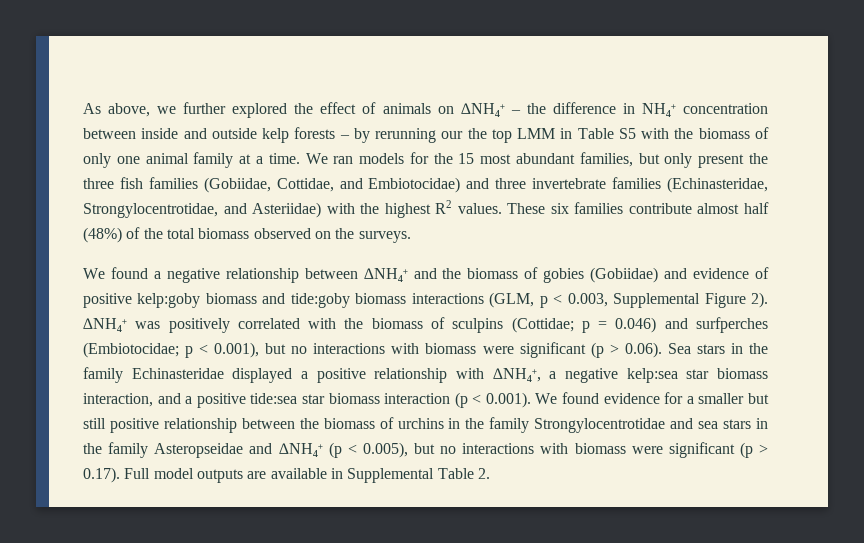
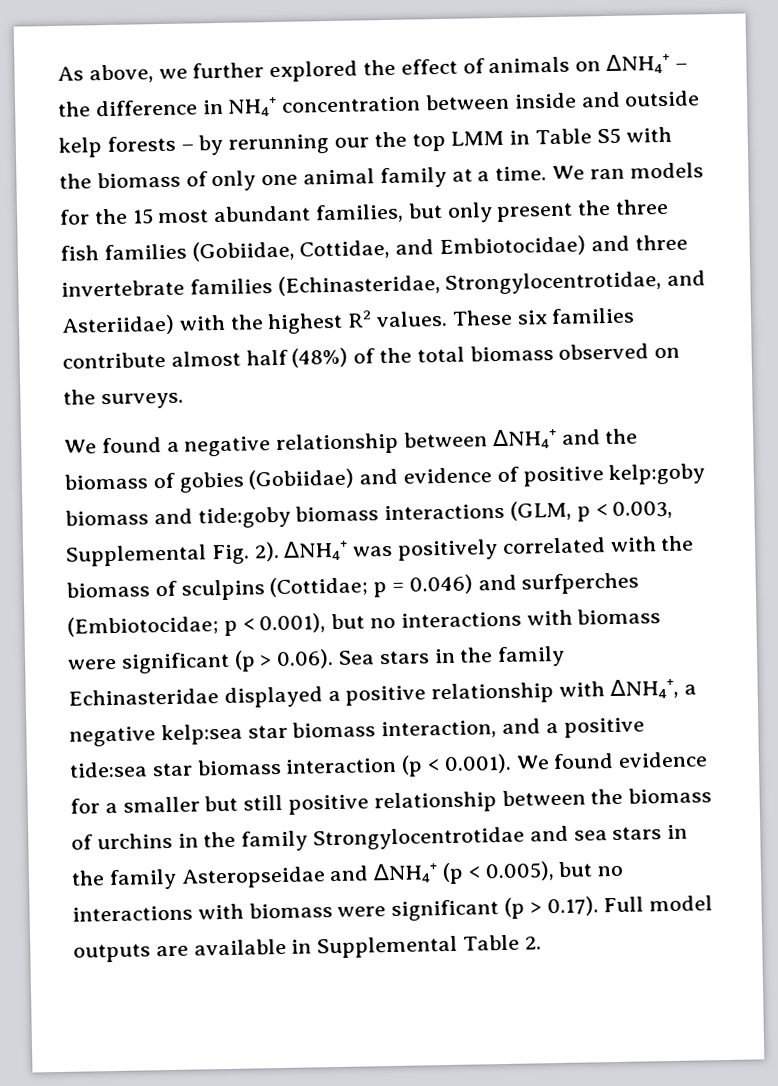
[704,293,746,308] Figure -> [211,544,250,565] Fig.

